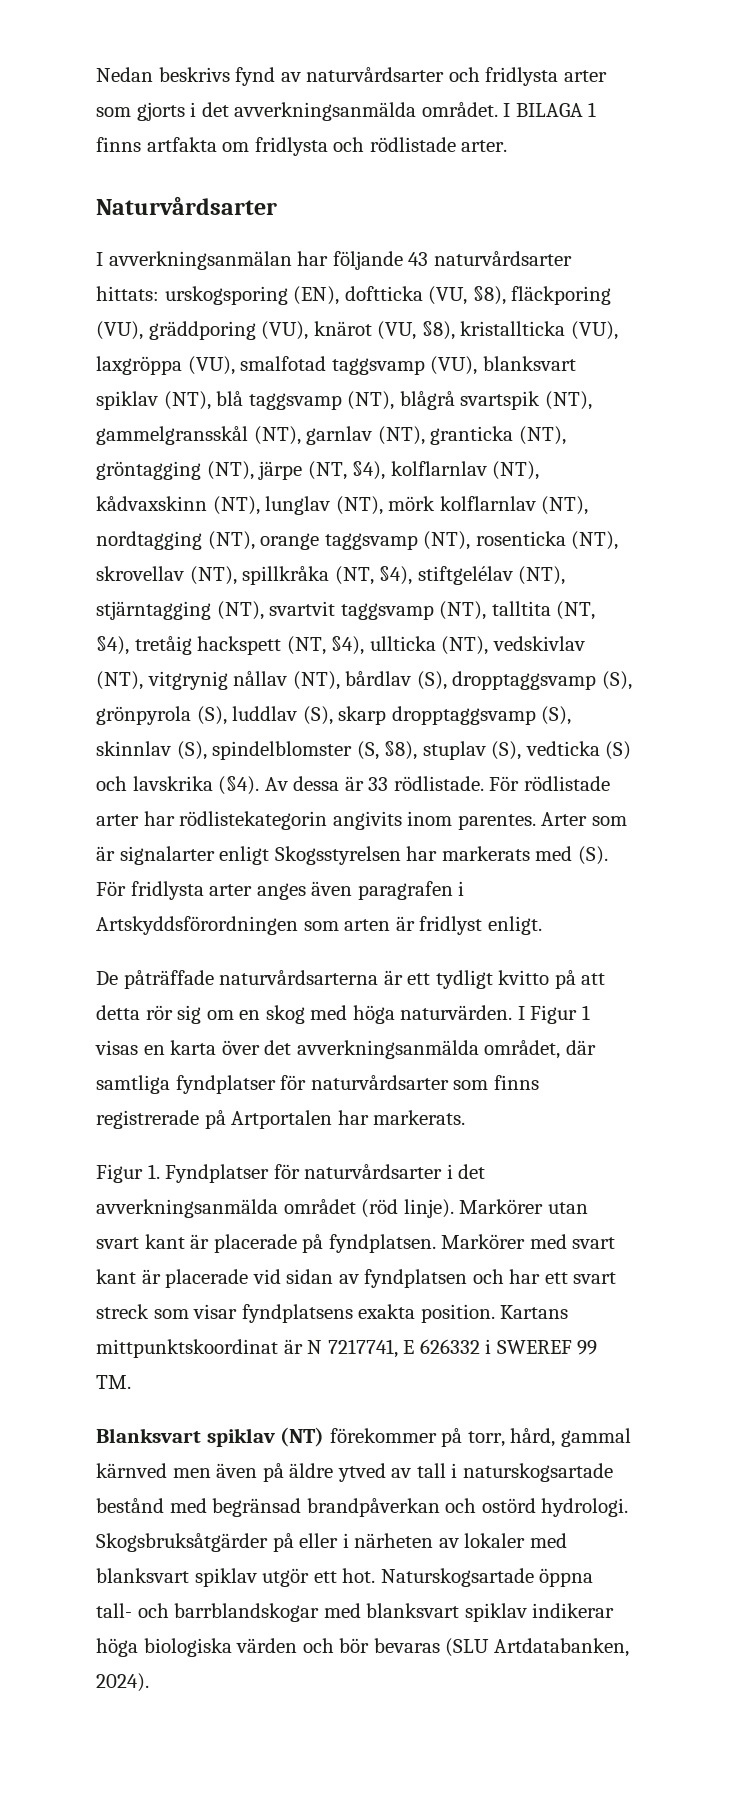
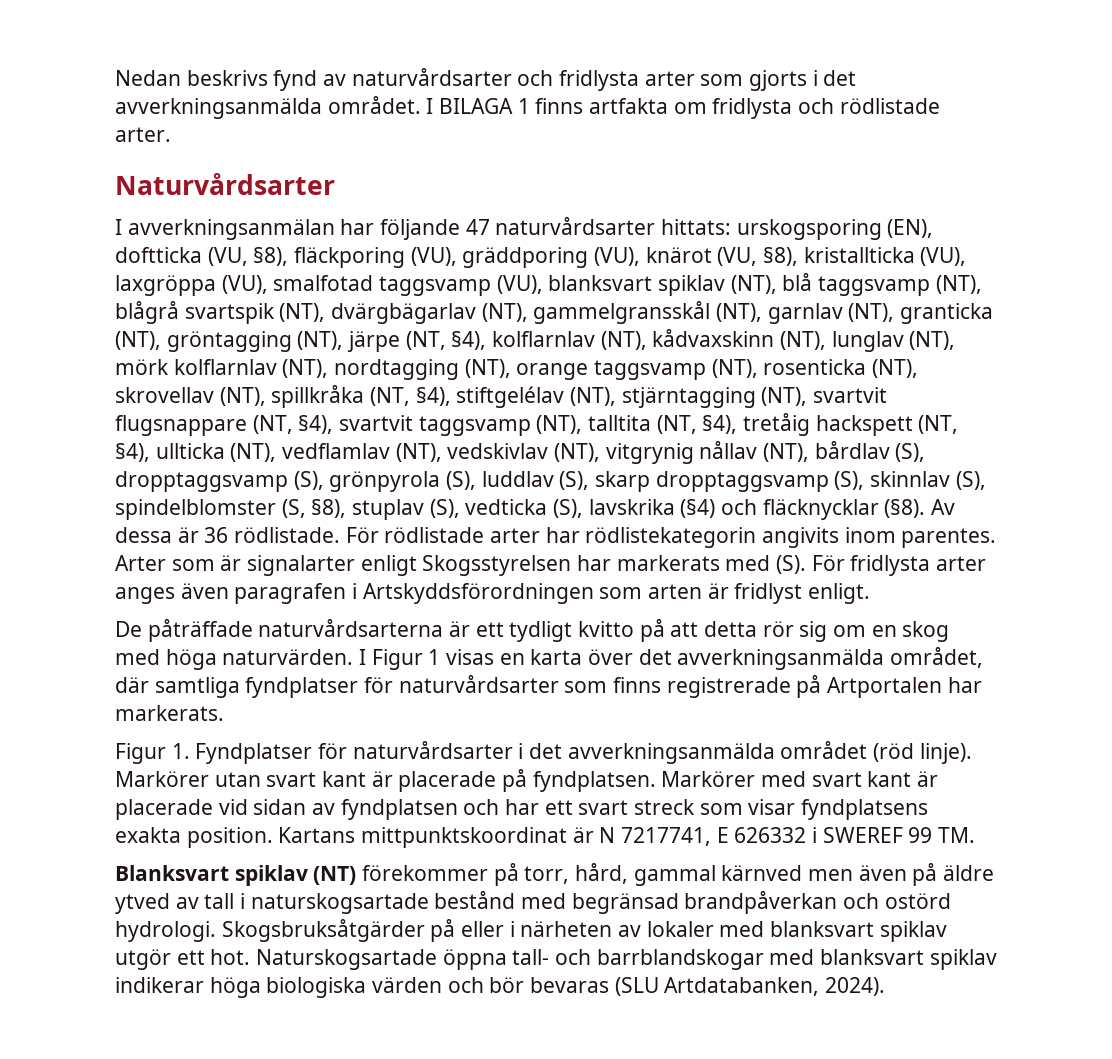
[408,252,429,266] 43 -> [465,219,490,235] 47
(592, 400) none -> [331,303,528,324] dvärgbägarlav (NT),
(336, 608) none -> [115,415,414,436] flugsnappare (NT, §4), svartvit
(489, 645) none -> [282,443,442,462] vedflamlav (NT),
[605,741,632,760] [96,776,260,795] (S) och lavskrika (§4). -> [553,499,926,520] (S), lavskrika (§4) och fläcknycklar (§8).
[368,777,389,791] 33 -> [204,527,229,543] 36

